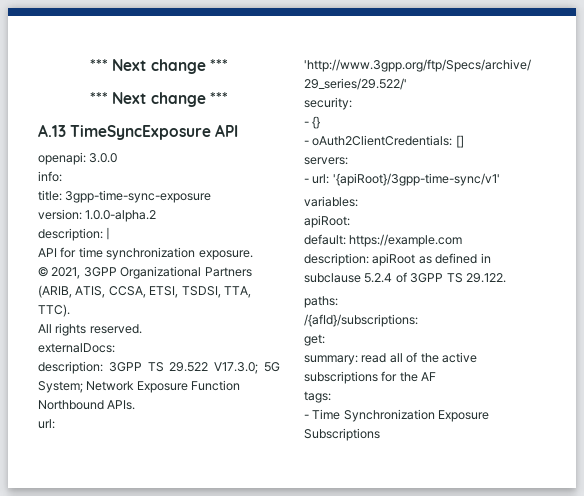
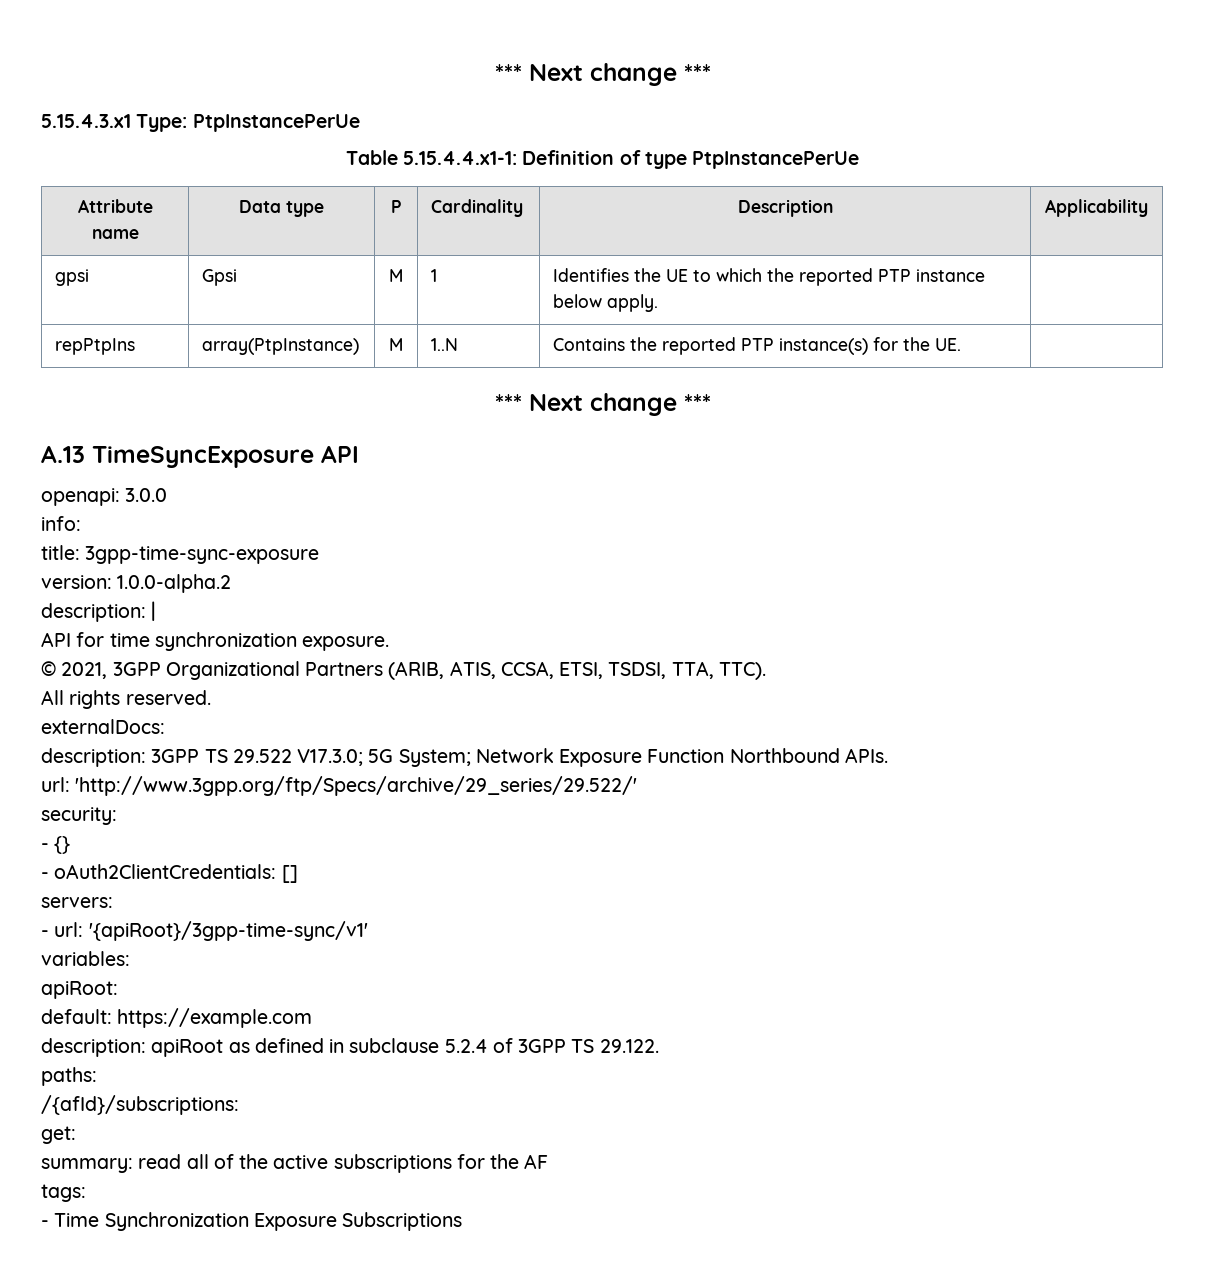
[90,59,228,74] *** Next change *** -> [494,63,711,86] [41,114,360,132] [345,150,860,169] [77,199,153,213] [91,229,139,239] [239,200,324,217] [390,200,402,213] [431,199,524,217] [737,199,833,217] [1045,199,1148,217] [55,269,90,286] [202,269,238,286] [389,269,403,282] [431,269,438,282] [553,268,986,286] [553,294,659,312] [55,338,136,355] [202,338,360,355] [389,338,403,351] [431,338,459,351] [553,337,962,355] *** Next change *** // 5.15.4.3.x1 Type: PtpInstancePerUe // Table 5.15.4.4.x1-1: Definition of type PtpInstancePerUe // Attribute name | Data type | P | Cardinality | Description | Applicability // gpsi | Gpsi | M | 1 | Identifies the UE to which the reported PTP instance below apply. | // repPtpIns | array(PtpInstance) | M | 1..N | Contains the reported PTP instance(s) for the UE. |

